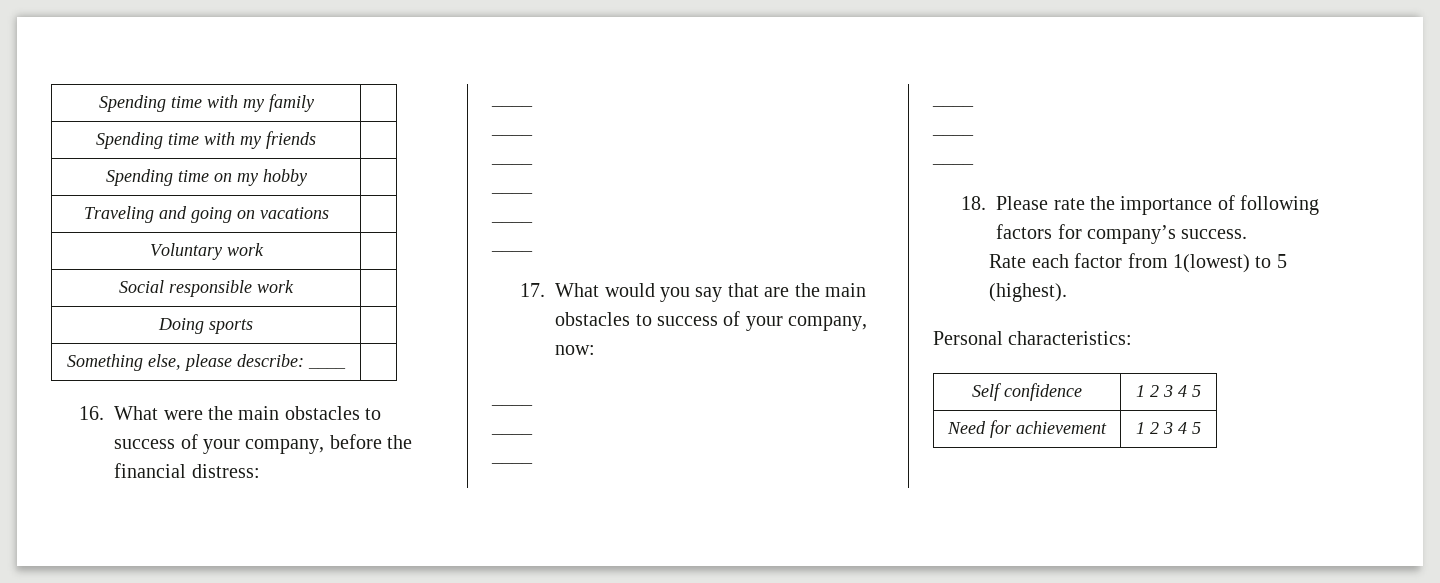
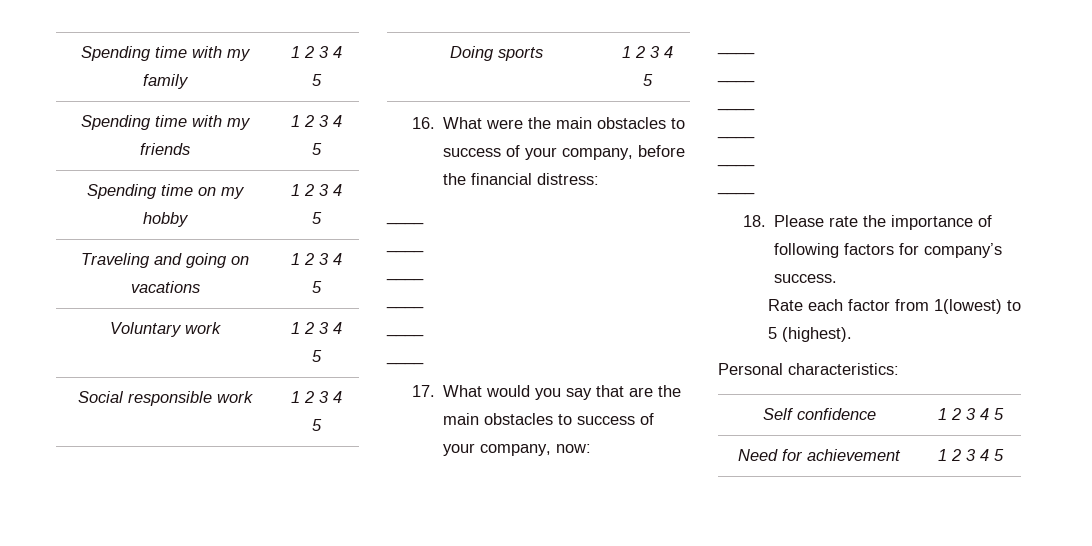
(314, 103) none -> [290,46,342,58] [311,74,322,86] 1 2 3 4 5
(316, 140) none -> [290,115,342,127] [311,143,322,155] 1 2 3 4 5
(307, 177) none -> [290,184,342,196] [311,212,322,224] 1 2 3 4 5
[149,243,264,260] [119,280,294,297] [158,318,253,334] [67,354,304,371] [308,367,346,369] // Voluntary work | // Social responsible work | // Doing sports | // Something else, please describe: ____ | -> [290,253,342,265] [311,281,322,293] [110,322,221,337] [290,322,342,334] [311,350,322,362] [78,391,253,406] [290,391,342,403] [311,419,322,431] [449,46,543,61] [621,46,673,58] [642,74,653,86] 1 2 3 4 5 // Voluntary work | 1 2 3 4 5 // Social responsible work | 1 2 3 4 5 // Doing sports | 1 2 3 4 5

